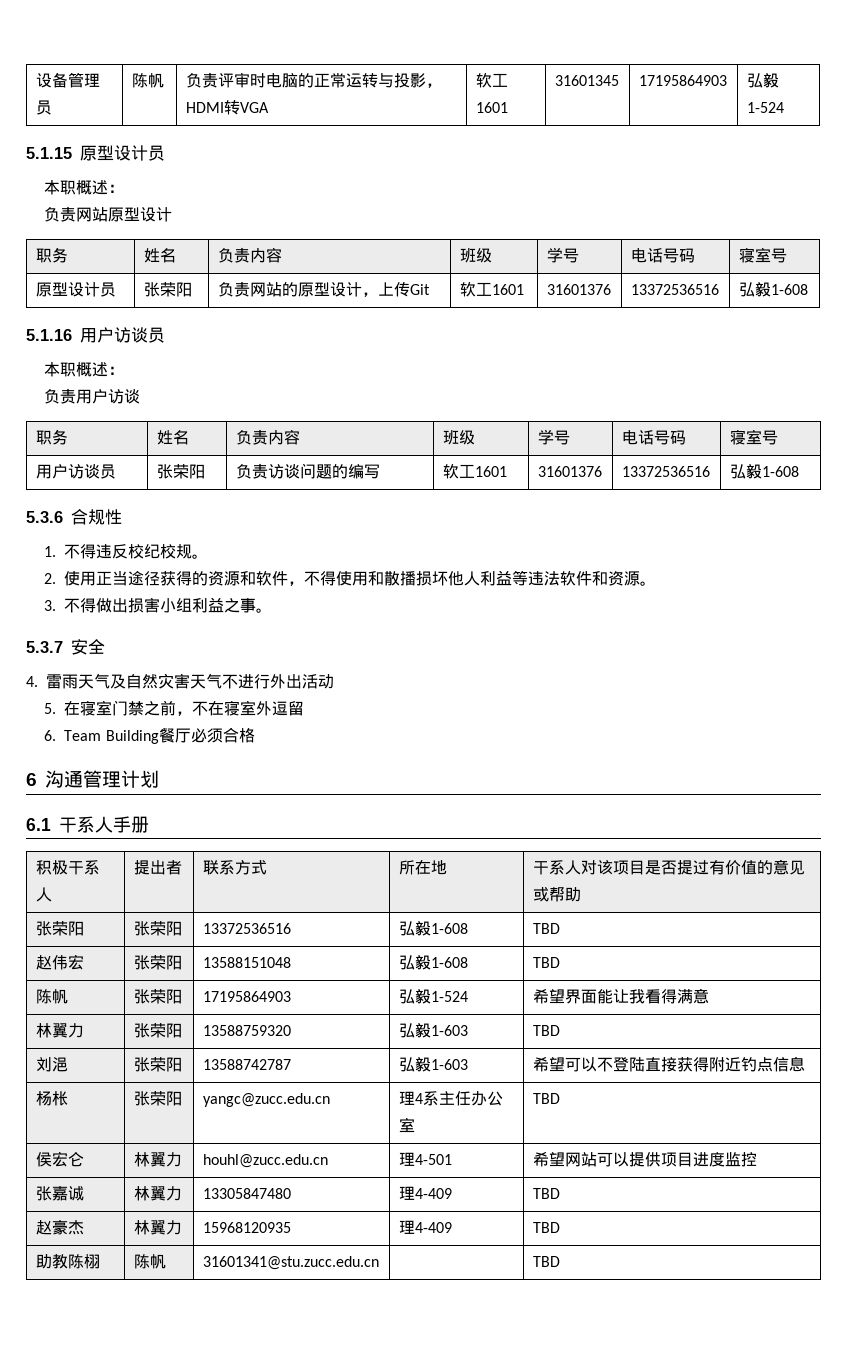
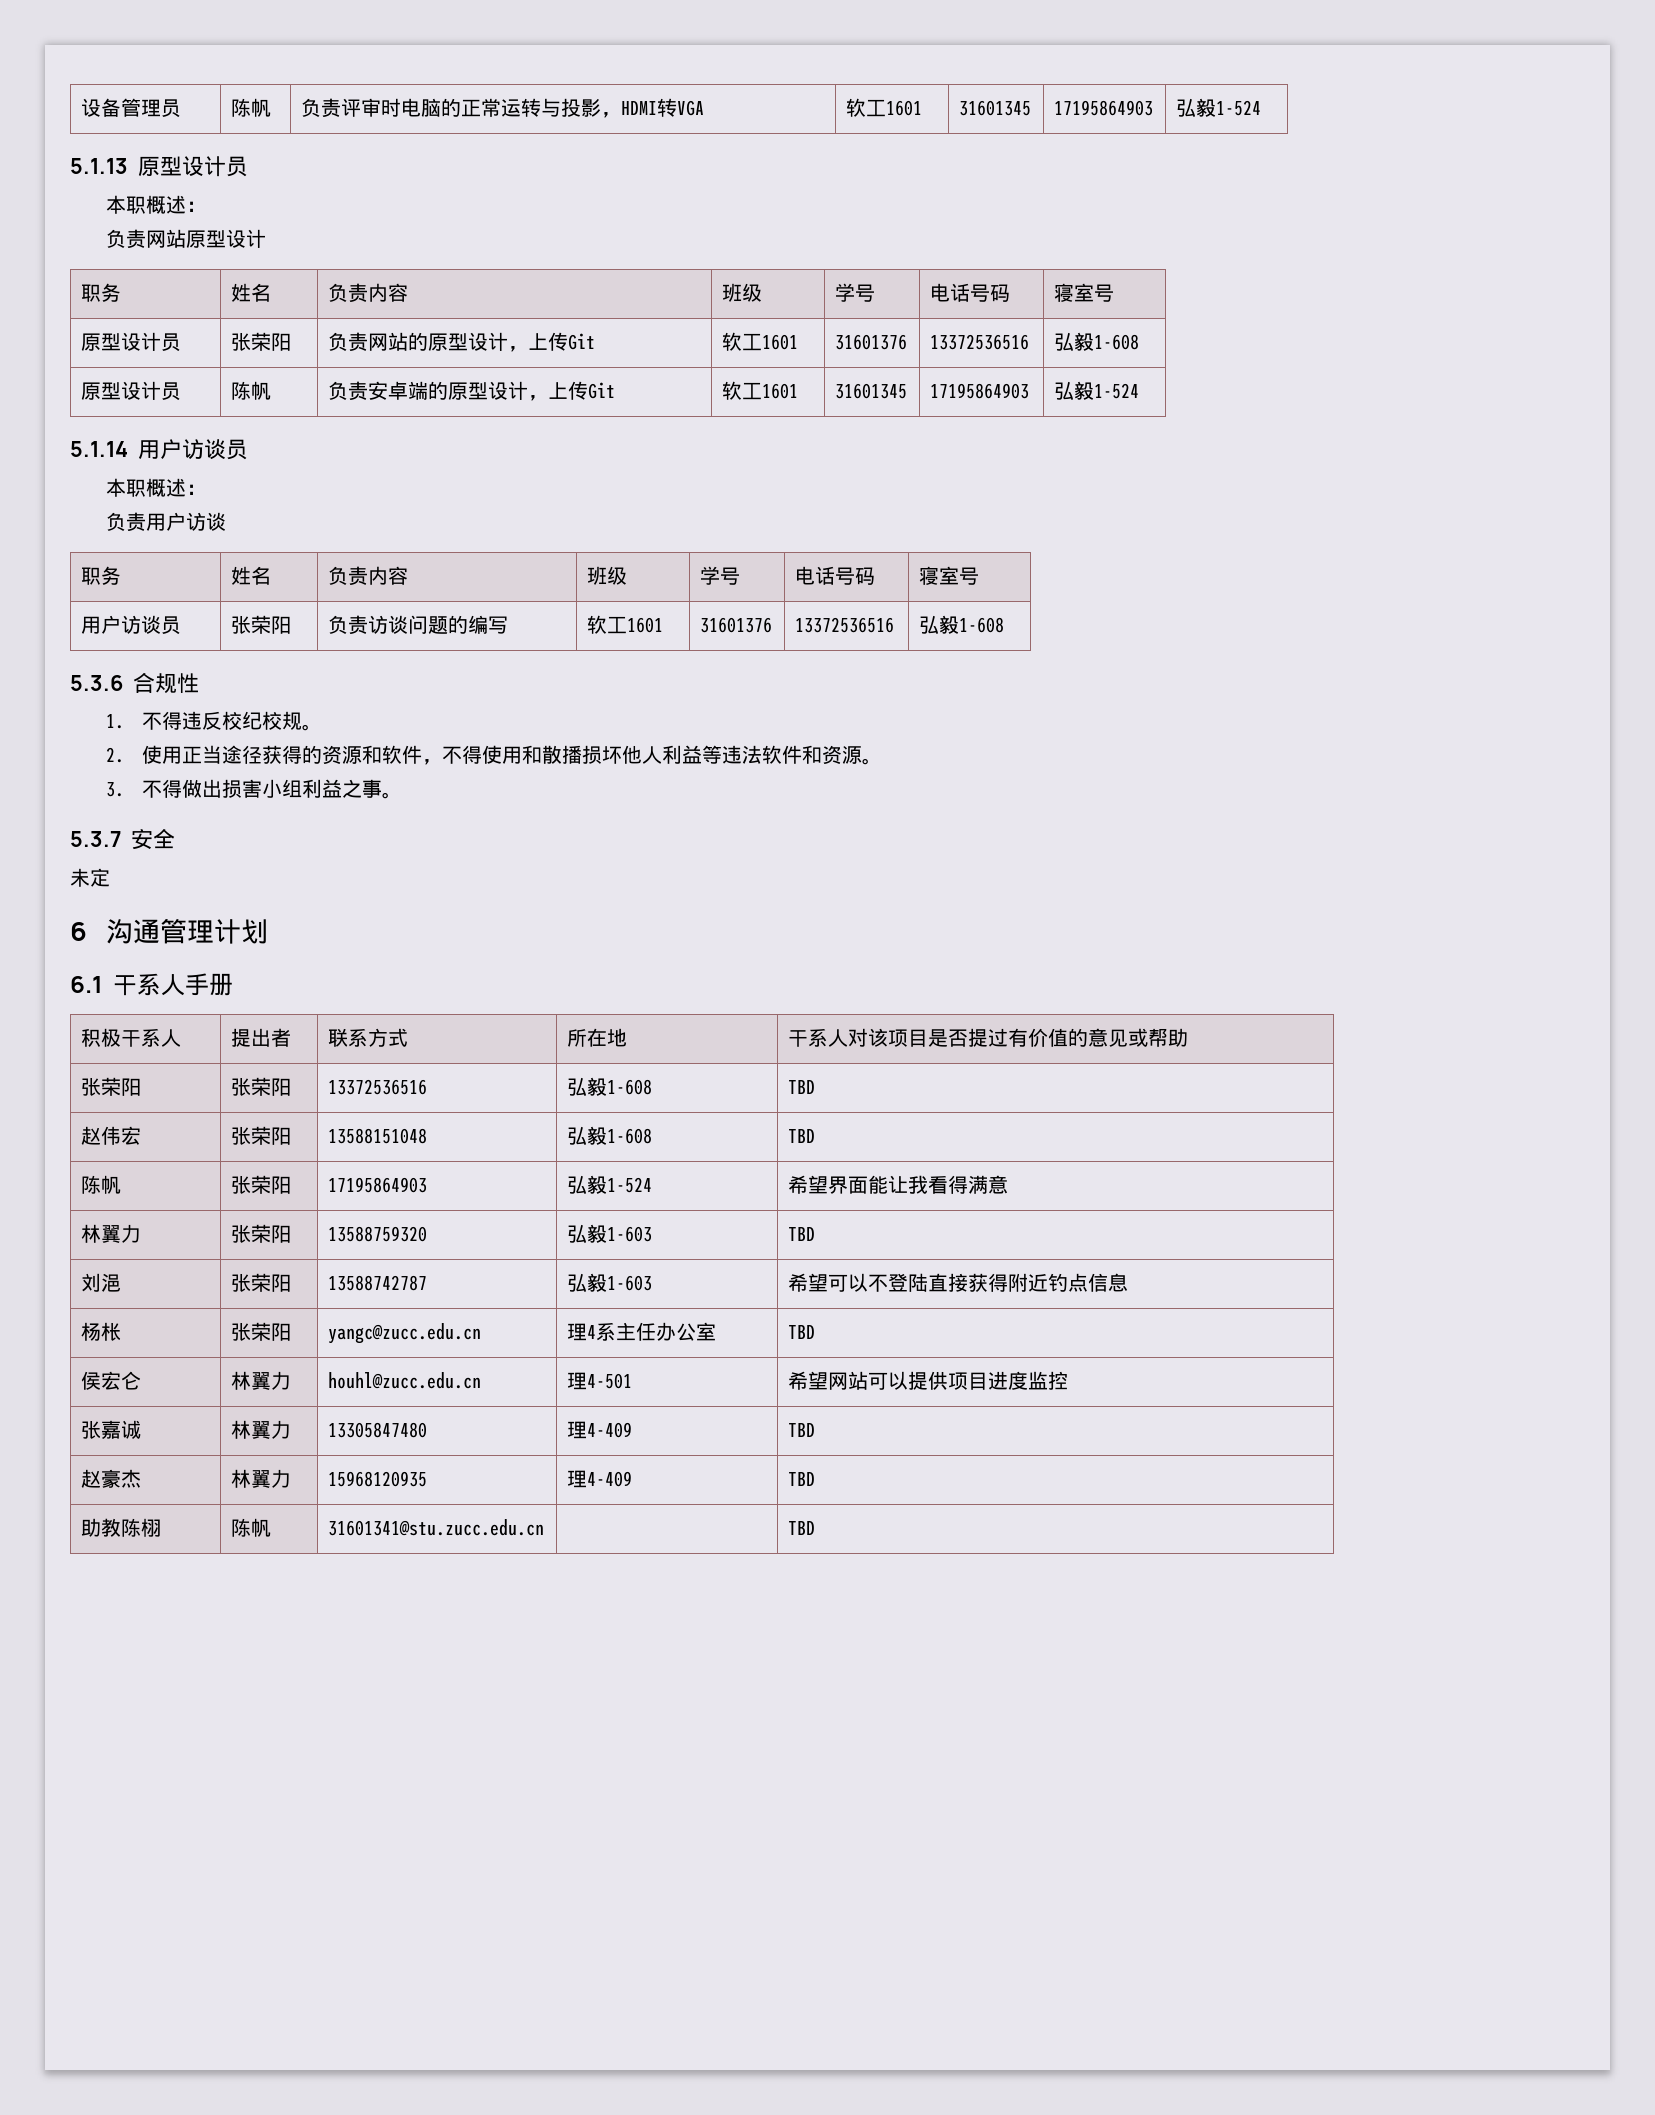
[26,147,72,159] 5.1.15 -> [70,158,128,174] 5.1.13
[26,329,72,341] // 5.1.16 -> [80,381,181,401] [230,381,271,400] [327,381,615,401] [721,381,798,400] [834,383,907,399] [929,383,1029,399] [1053,381,1139,400] [70,441,128,457] // 原型设计员 | 陈帆 | 负责安卓端的原型设计，上传Git | 软工1601 | 31601345 | 17195864903 | 弘毅1-524 // 5.1.14
[26,673,334,689] [44,700,305,716] [44,727,255,744] 4.雷雨天气及自然灾害天气不进行外出活动 // 5.在寝室门禁之前，不在寝室外逗留 // 6. Team Building餐厅必须合格 -> [70,868,110,887] 未定

